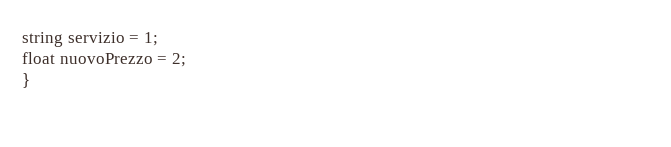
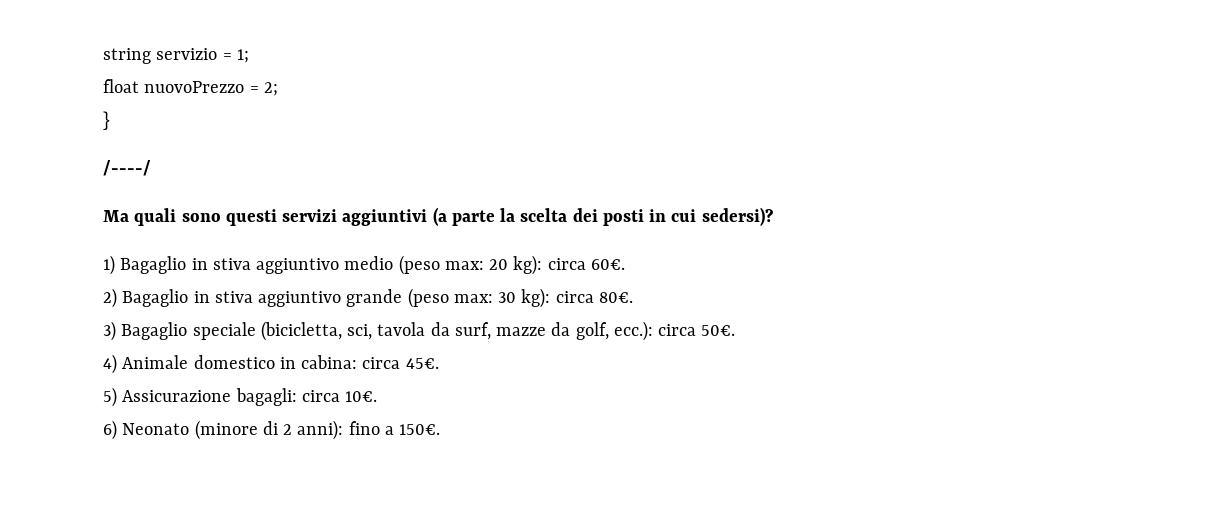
(30, 80) none -> [103,160,151,176] [103,207,773,226] [103,255,625,275] [103,288,633,308] [103,321,736,341] [103,354,439,374] [103,387,378,407] [103,420,441,440] // /----/ // Ma quali sono questi servizi aggiuntivi (a parte la scelta dei posti in cui sedersi)? // 1) Bagaglio in stiva aggiuntivo medio (peso max: 20 kg): circa 60€. // 2) Bagaglio in stiva aggiuntivo grande (peso max: 30 kg): circa 80€. // 3) Bagaglio speciale (bicicletta, sci, tavola da surf, mazze da golf, ecc.): circa 50€. // 4) Animale domestico in cabina: circa 45€. // 5) Assicurazione bagagli: circa 10€. // 6) Neonato (minore di 2 anni): fino a 150€.

